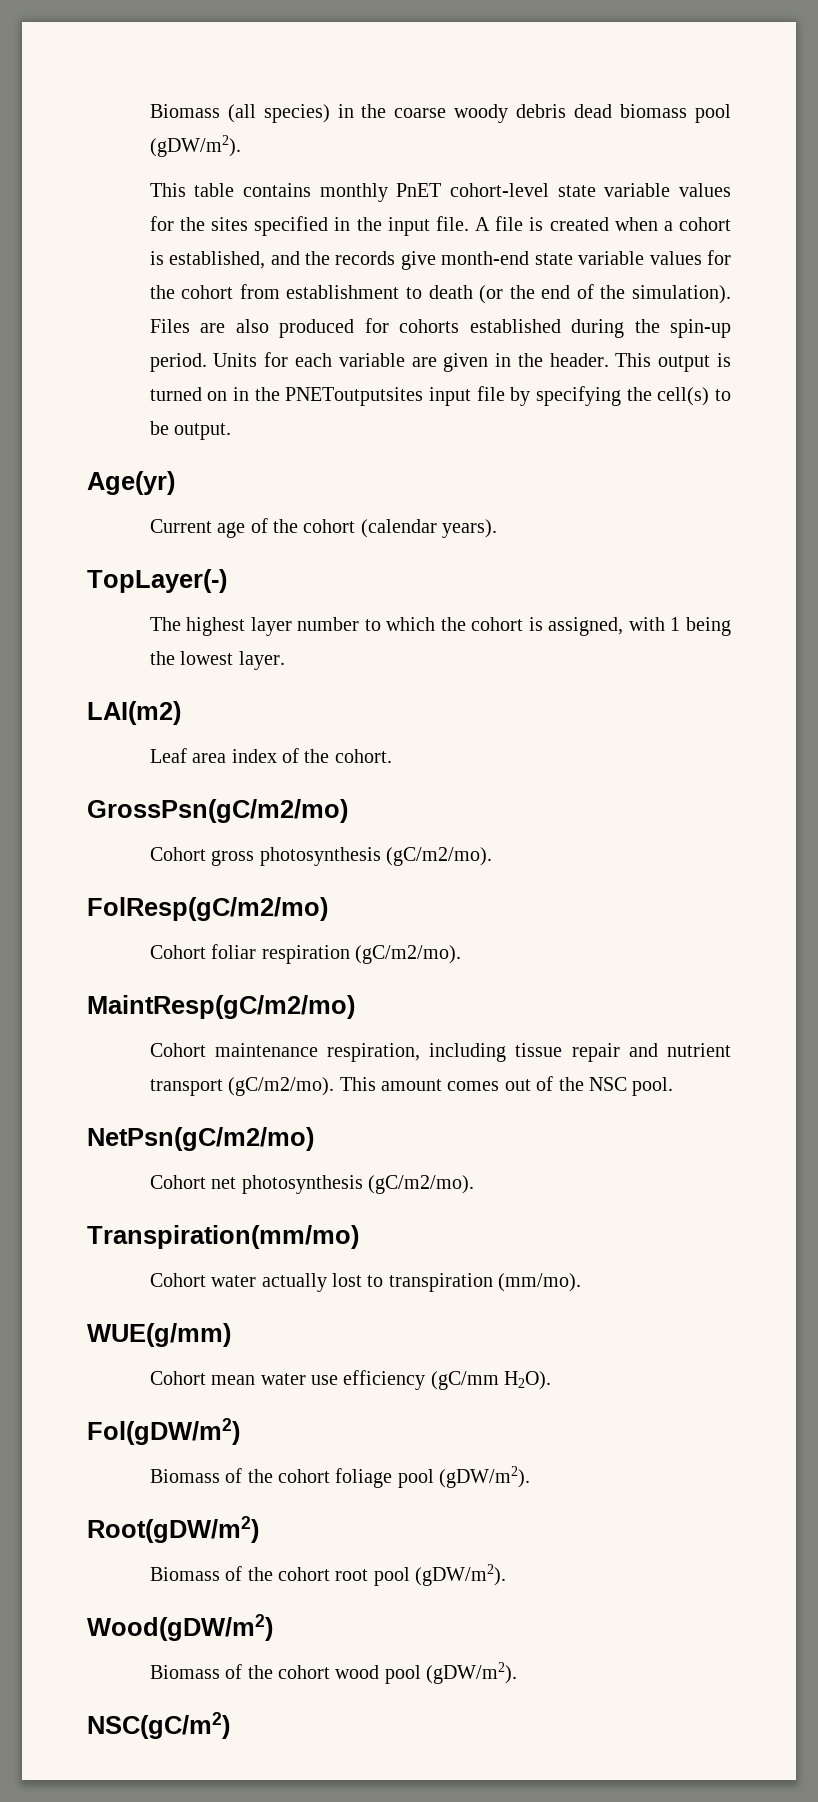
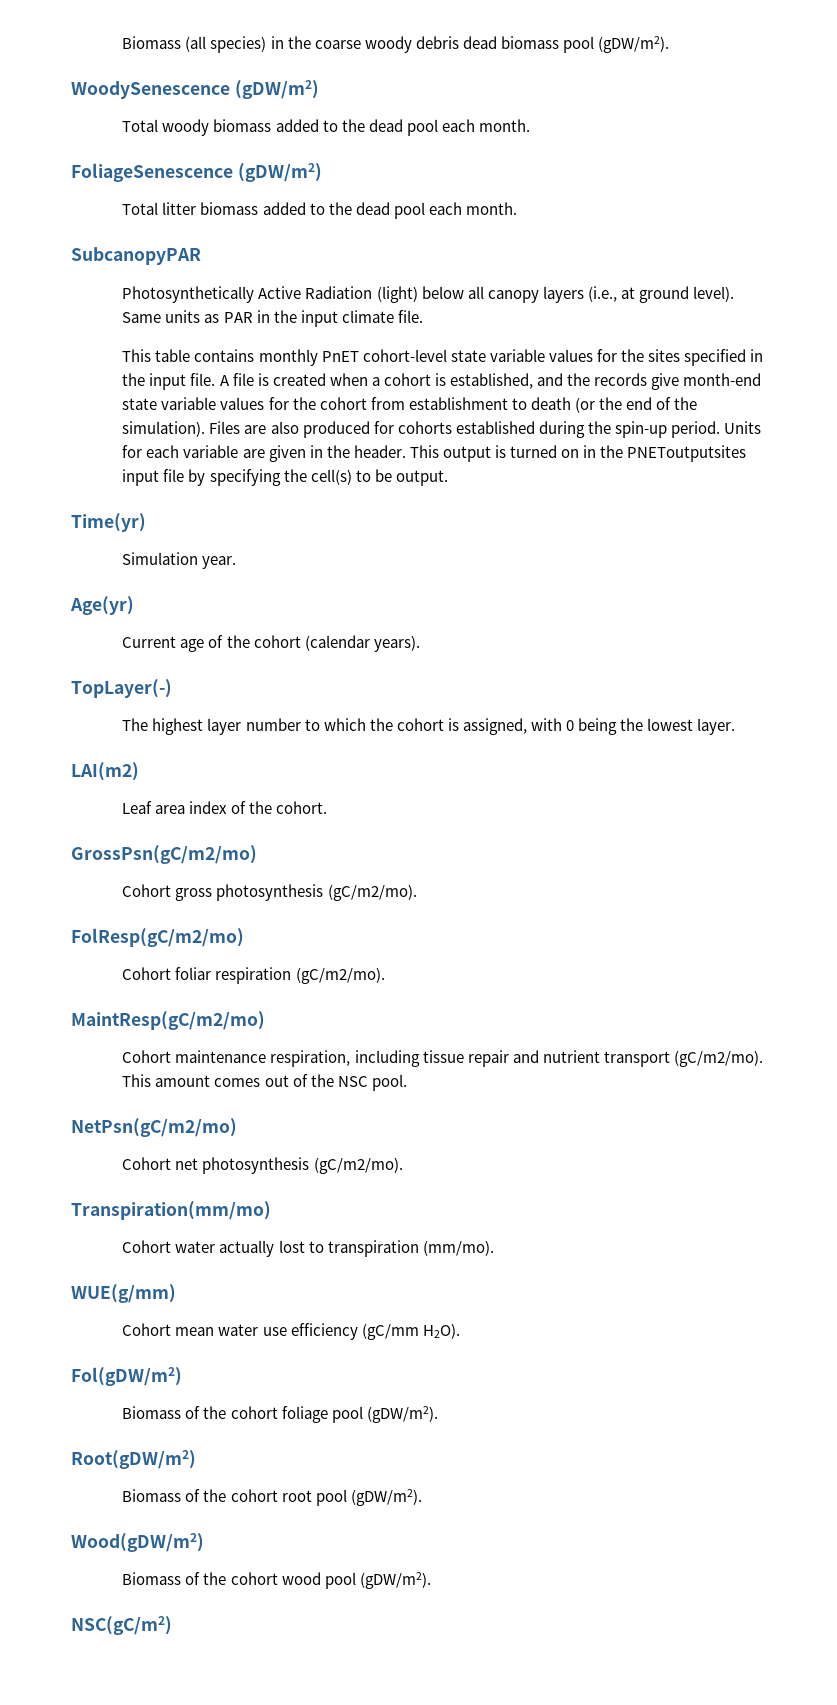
(241, 146) none -> [71,80,319,99] [122,119,530,136] [71,163,322,182] [122,202,517,219] [71,247,201,265] [122,286,734,303] [122,310,423,327] // WoodySenescence (gDW/m2) // Total woody biomass added to the dead pool each month. // FoliageSenescence (gDW/m2) // Total litter biomass added to the dead pool each month. // SubcanopyPAR // Photosynthetically Active Radiation (light) below all canopy layers (i.e., at ground level). Same units as PAR in the input climate file.
(232, 431) none -> [71,513,146,532] [122,552,237,569] // Time(yr) // Simulation year.
[670,617,681,631] 1 -> [565,720,574,731] 0

